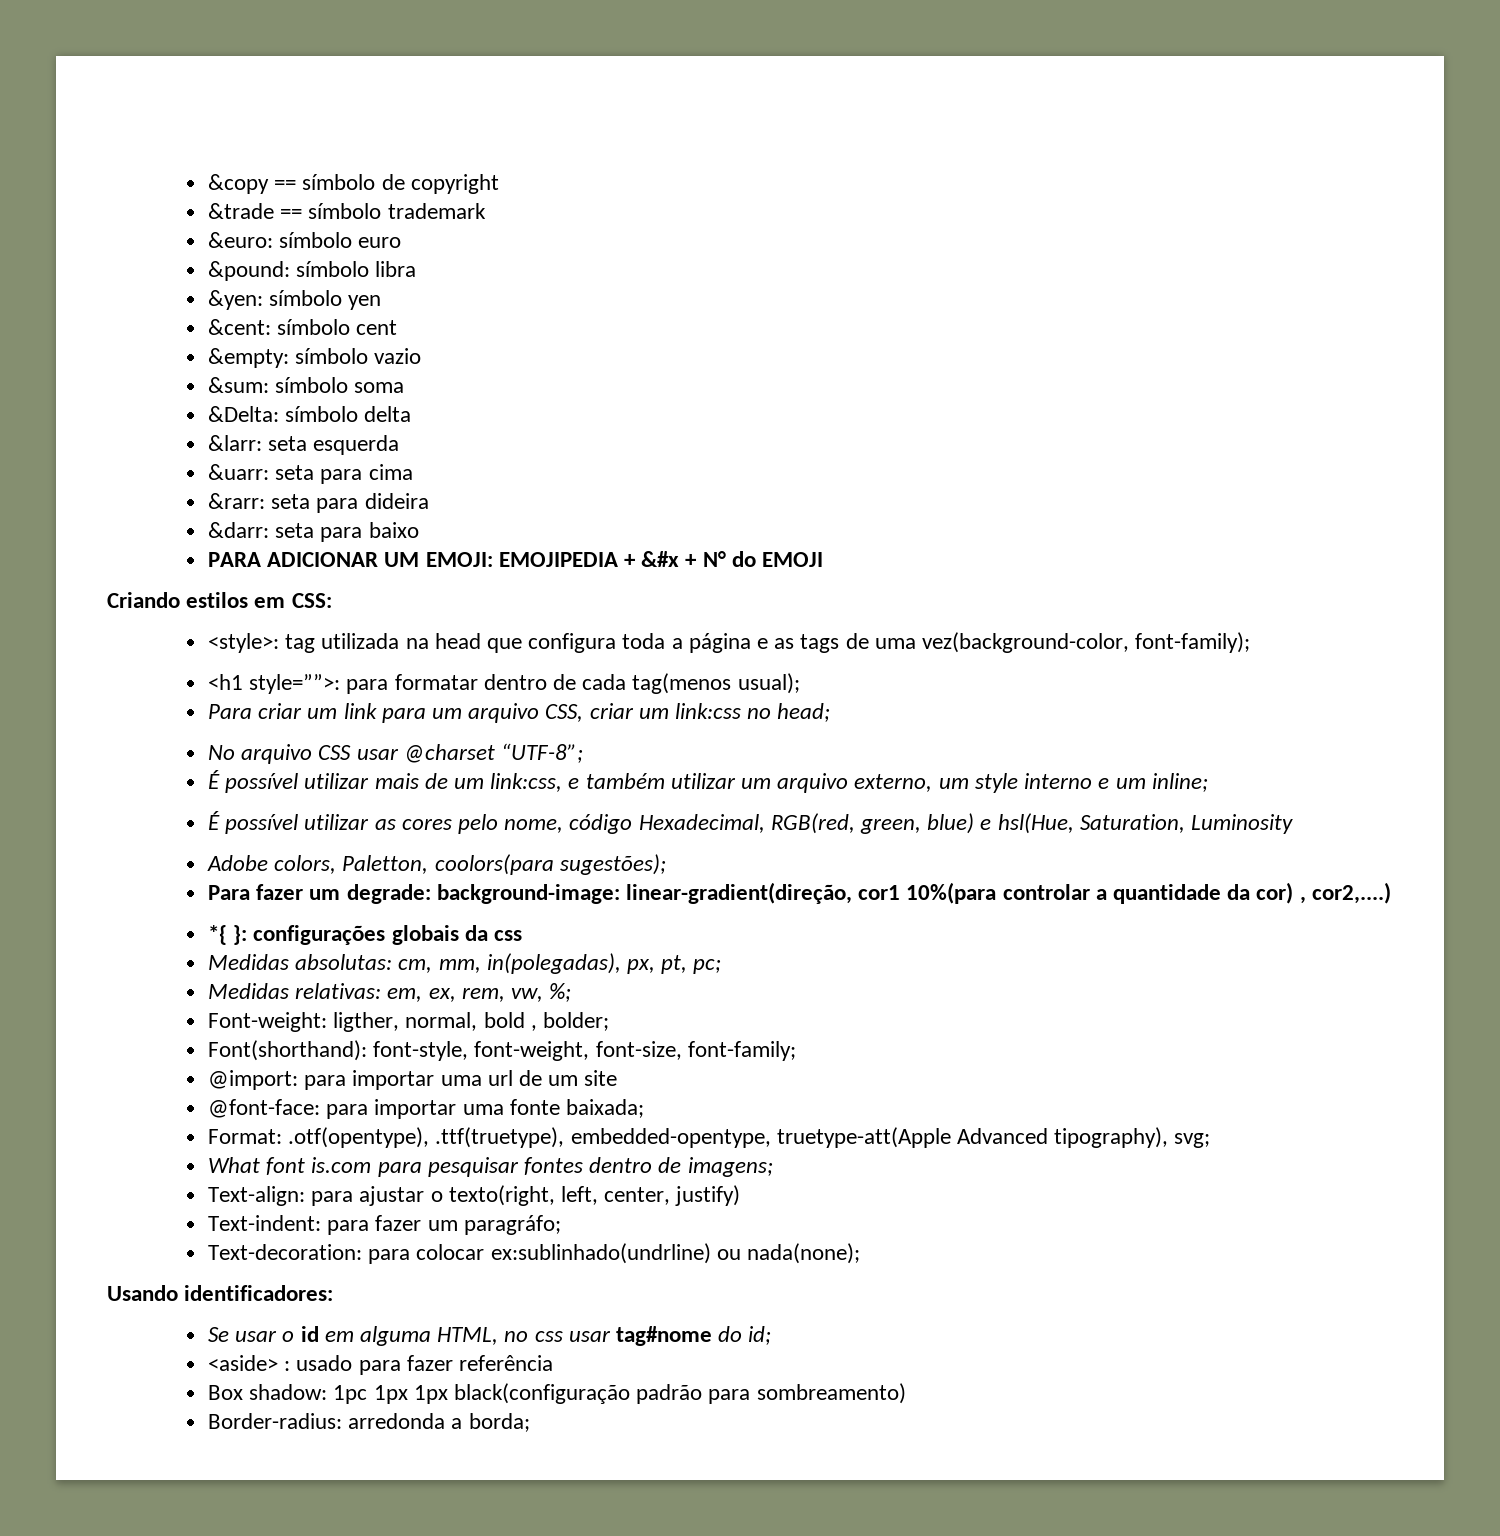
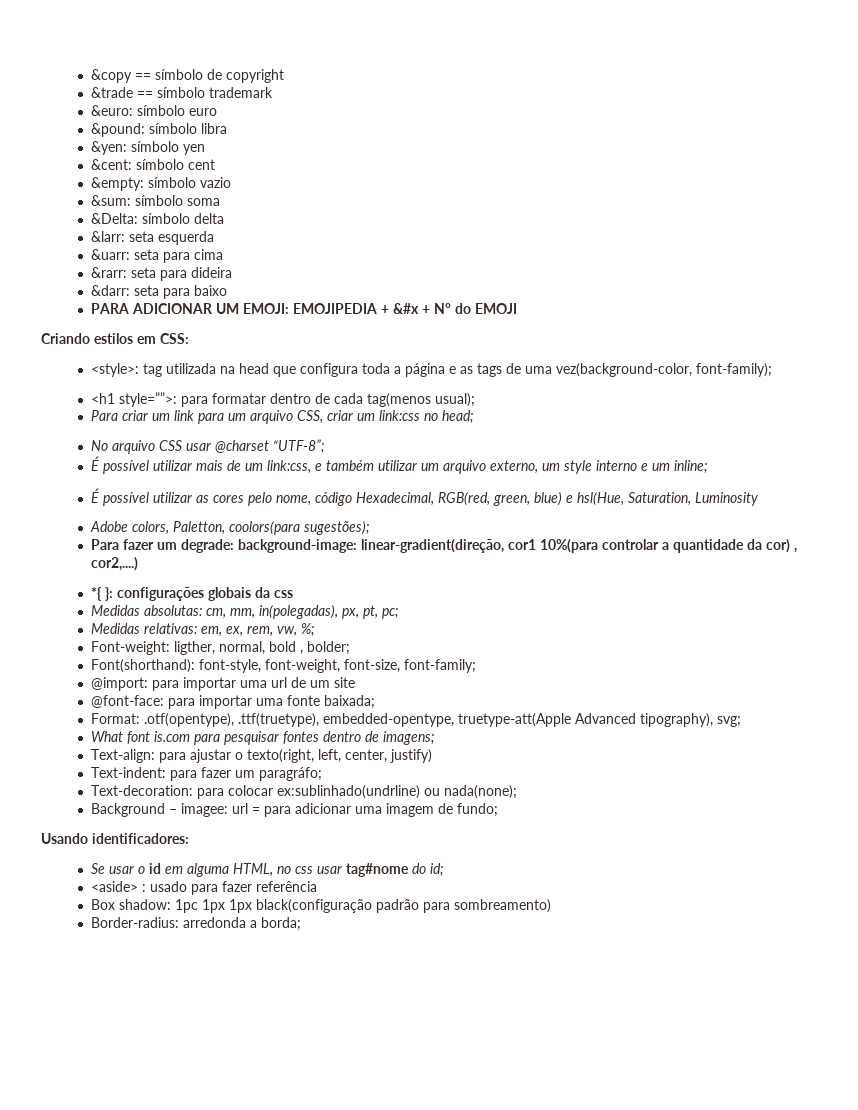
(860, 1253) none -> [90,803,498,817] // Background – imagee: url = para adicionar uma imagem de fundo;

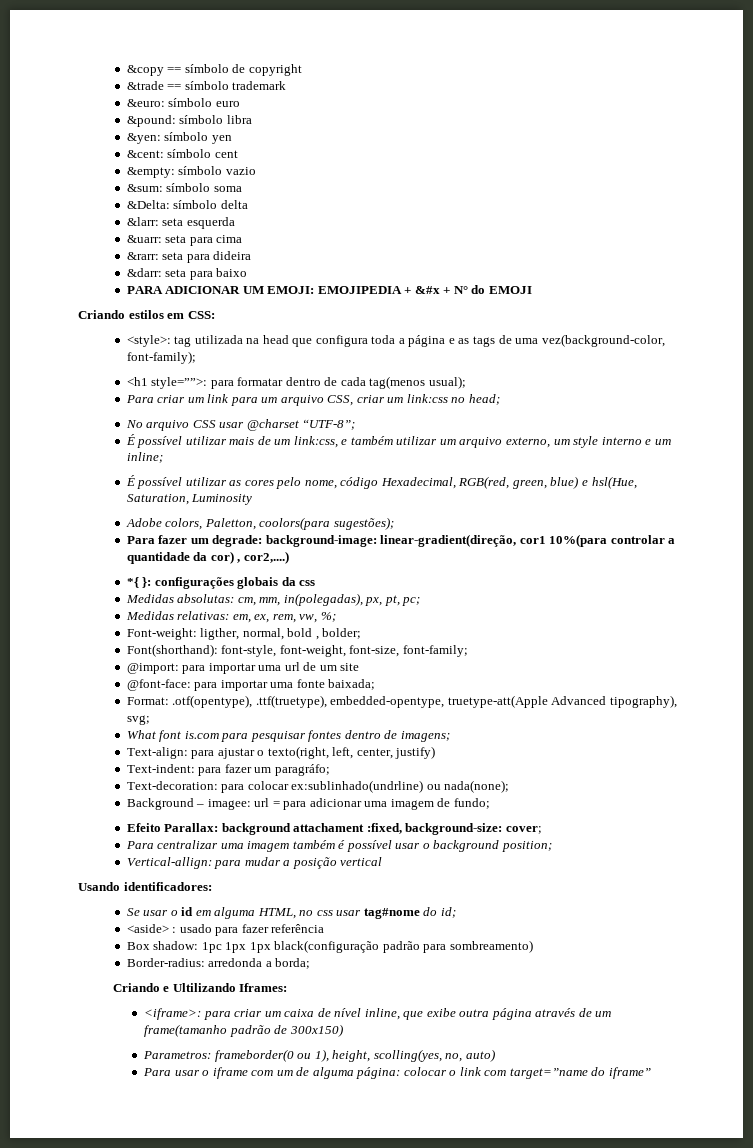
(498, 810) none -> [126,823,542,835] [125,840,552,852] [126,857,383,869] // Efeito Parallax: background attachament :fixed, background-size: cover; // Para centralizar uma imagem também é possível usar o background position; // Vertical-allign: para mudar a posição vertical
(301, 924) none -> [112,983,288,992] [144,1008,612,1020] [144,1024,343,1037] [143,1049,495,1062] [143,1067,651,1079] // Criando e Ultilizando Iframes: // <iframe>: para criar um caixa de nível inline, que exibe outra página através de um frame(tamanho padrão de 300x150) // Parametros: frameborder(0 ou 1), height, scolling(yes, no, auto) // Para usar o iframe com um de alguma página: colocar o link com target=”name do iframe”

